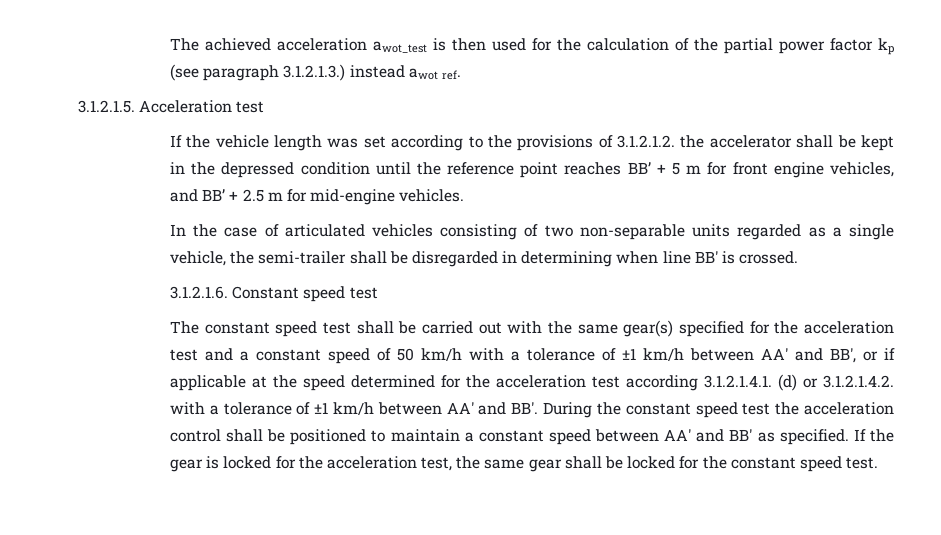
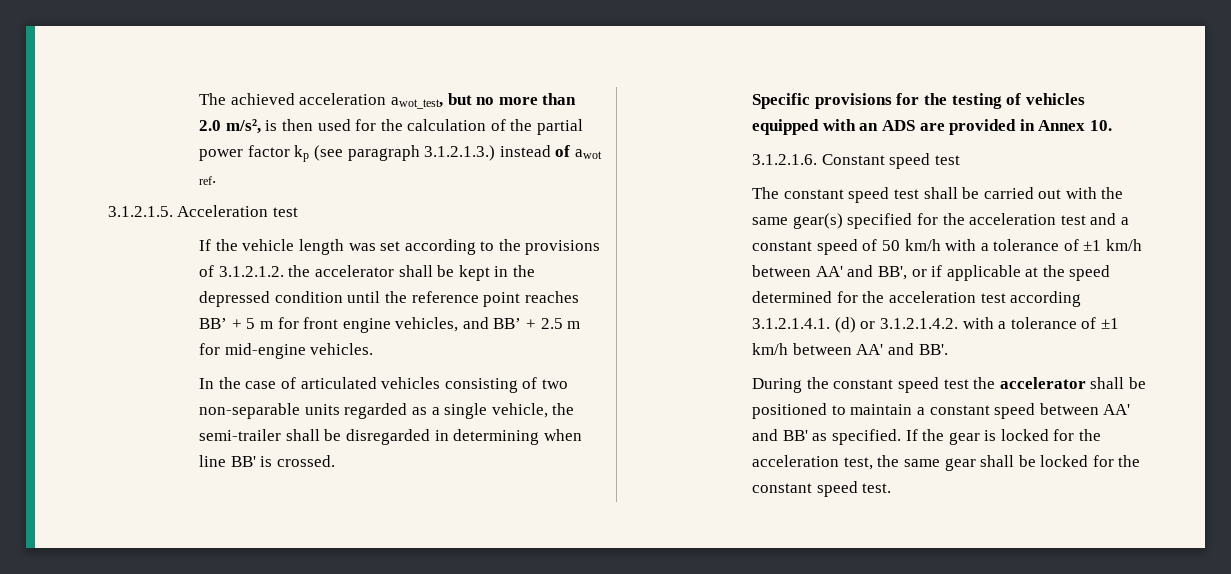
[372,41,427,53] awot_test -> [390,93,577,109] [199,119,261,134] awot_test, but no more than 2.0 m/s²,
(405, 71) none -> [555,145,571,157] of
(799, 257) none -> [752,93,1085,109] [752,119,1112,135] // Specific provisions for the testing of vehicles equipped with an ADS are provided in Annex 10.
(539, 408) none -> (948, 349) //
[803,402,894,415] [169,429,221,442] acceleration control -> [999,377,1086,389] accelerator

